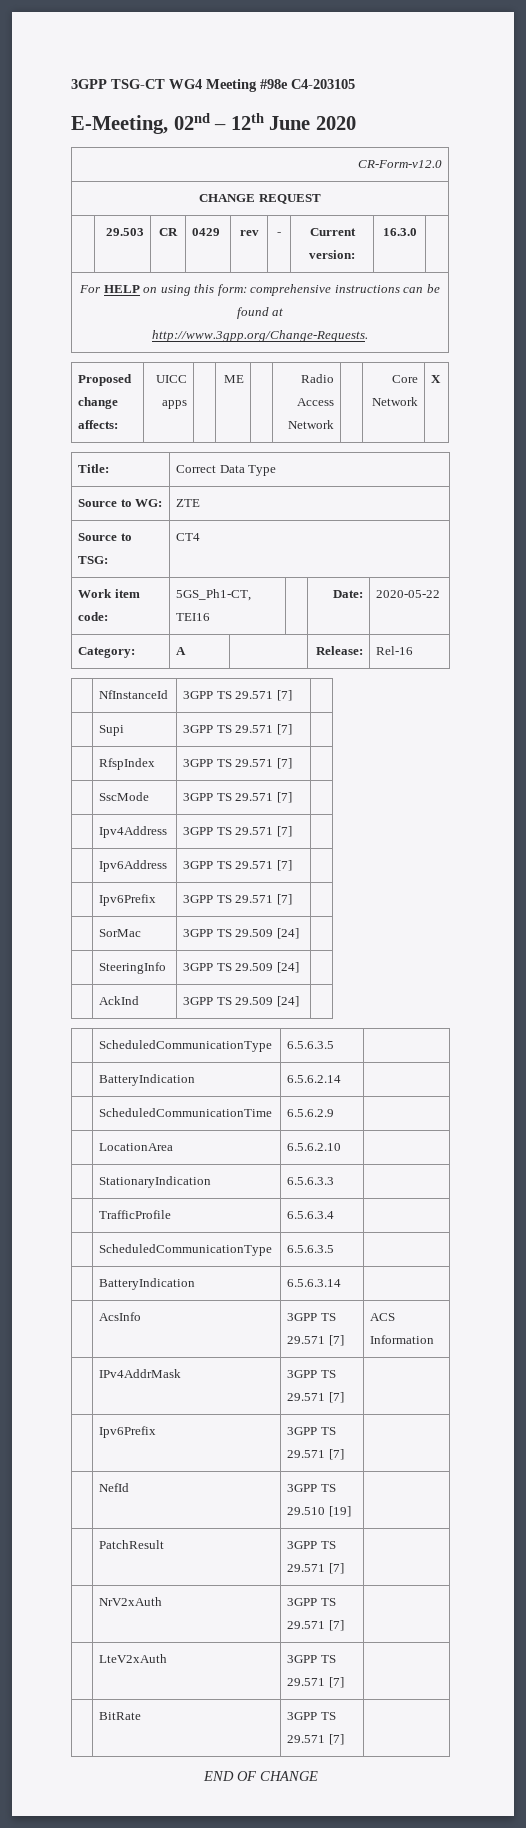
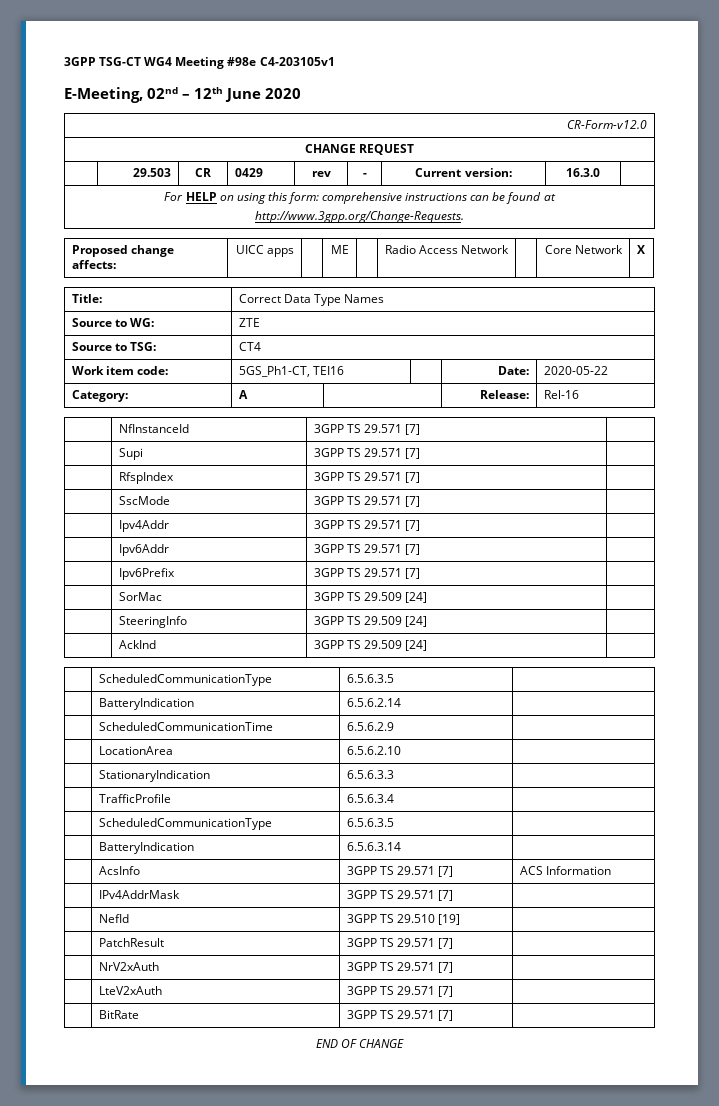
[291,79,355,89] C4-203105 -> [259,57,335,66] C4-203105v1
(277, 470) none -> [343,294,384,303] Names
[99,826,168,838] [183,826,292,837] [99,860,168,872] Ipv4Address | 3GPP TS 29.571 [7] | // | Ipv6Address -> [118,520,169,532] [313,520,420,531] [118,544,169,556] Ipv4Addr | 3GPP TS 29.571 [7] | // | Ipv6Addr
[99,1426,157,1438] [287,1427,336,1435] [287,1449,344,1460] // | Ipv6Prefix | 3GPP TS 29.571 [7] | -> (453, 895) none

